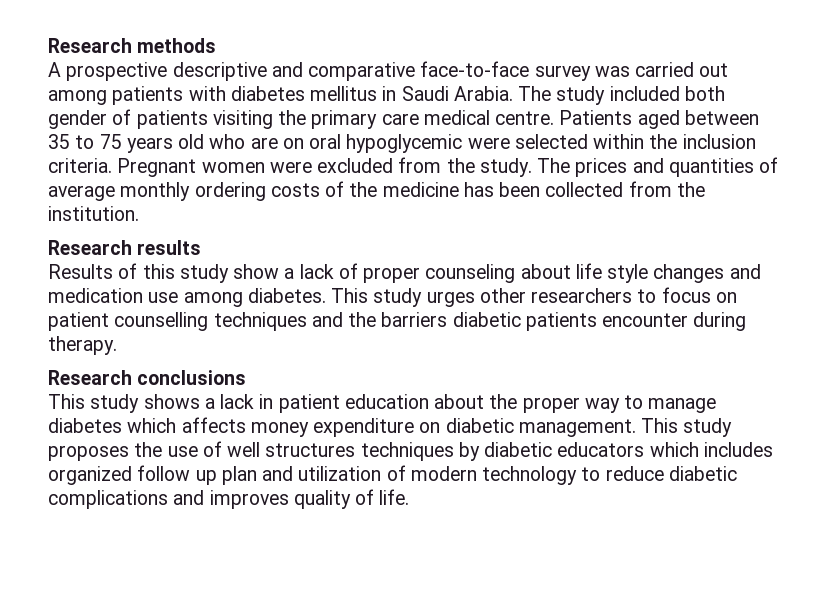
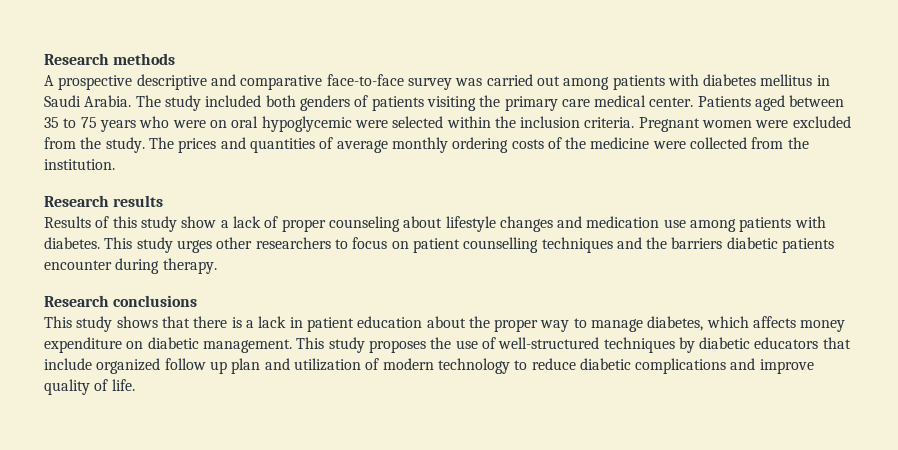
[48,110,107,129] gender -> [299,95,350,111] genders
[495,111,555,125] centre. -> [649,97,694,107] center.
[178,134,278,149] old who are -> [139,116,206,128] who were
[463,182,541,197] has been -> [652,141,686,149] were
[575,263,649,283] life style -> [445,216,496,232] lifestyle
(243, 299) none -> [739,216,826,232] patients with
(200, 401) none -> [161,316,242,328] that there is
[48,418,122,433] diabetes -> [647,316,704,331] diabetes,
[227,442,356,457] well structures -> [498,337,600,349] well-structured
[649,442,773,457] which includes -> [822,337,851,349] [44,358,92,370] that include
[209,490,289,509] improves -> [759,359,814,374] improve

